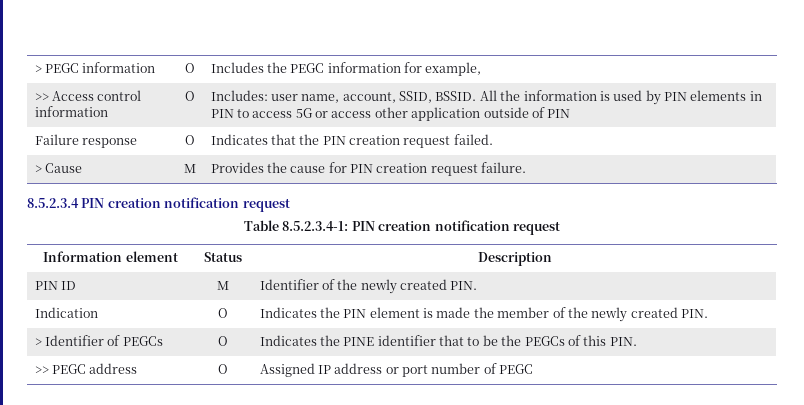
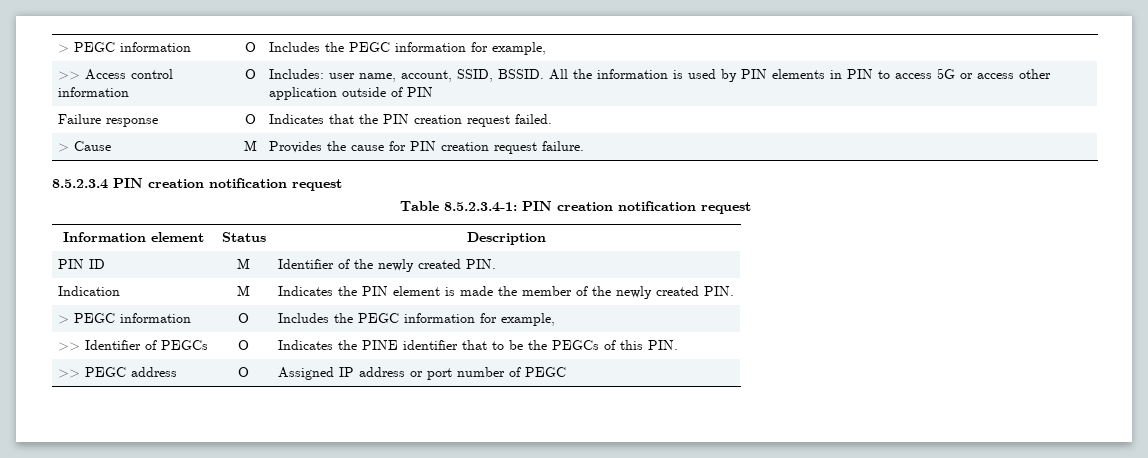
[218,308,228,318] O -> [237,285,250,296] M
(42, 342) none -> [74,313,192,323] [238,313,249,323] [278,313,556,326] [58,342,81,351] PEGC information | O | Includes the PEGC information for example, // >>

